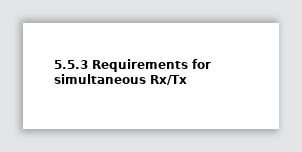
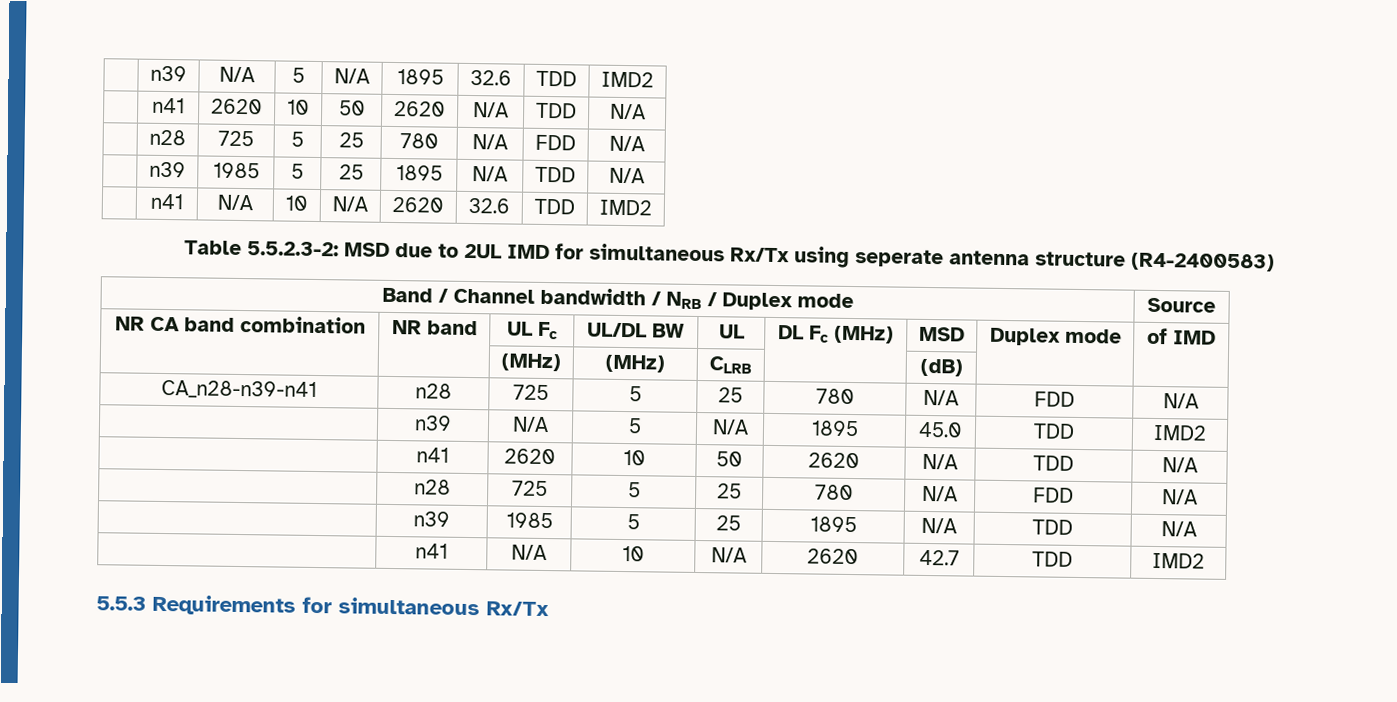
(54, 64) none -> [150,65,187,82] [219,66,255,83] [292,67,305,83] [334,68,370,84] [396,69,444,85] [470,69,512,86] [536,70,577,87] [601,71,654,88] [152,97,185,114] [211,98,263,115] [287,99,310,115] [338,100,366,116] [394,100,446,117] [473,102,509,118] [536,102,577,119] [609,103,646,120] [149,129,186,146] [218,130,254,147] [291,131,304,147] [338,132,364,148] [399,133,439,149] [472,134,508,150] [535,134,576,151] [608,135,645,152] [149,161,186,178] [212,162,260,179] [291,163,304,179] [338,164,364,180] [395,165,443,181] [472,166,508,182] [535,166,576,183] [608,167,645,184] [150,193,184,210] [217,194,254,211] [285,195,308,211] [332,196,368,212] [392,196,444,213] [468,197,510,214] [534,198,575,215] [599,199,652,216] [184,240,1275,272] [381,287,854,311] [1147,297,1216,313] [114,315,366,334] [391,319,478,336] [506,321,558,340] [587,322,685,338] [718,324,745,339] [778,325,894,344] [919,326,965,342] [989,327,1122,346] [1147,327,1216,345] [501,353,561,372] [605,354,665,373] [709,356,752,374] [919,358,963,377] [161,379,317,400] [415,383,452,399] [513,384,549,401] [628,386,642,402] [718,387,743,403] [815,388,855,405] [923,389,959,406] [1034,391,1075,407] [1162,393,1199,409] [414,415,452,431] [512,416,549,433] [627,418,642,434] [711,419,749,435] [810,420,859,437] [918,421,963,438] [1033,423,1075,439] [1153,424,1207,441] [416,447,449,463] [504,448,556,465] [622,450,646,466] [716,451,743,467] [808,452,860,469] [922,453,958,470] [1033,455,1074,471] [1161,457,1198,473] [414,479,451,495] [512,480,548,497] [627,482,641,498] [717,483,742,499] [814,484,854,501] [922,485,958,502] [1033,487,1074,503] [1161,489,1198,505] [413,511,450,527] [505,512,553,529] [626,514,640,530] [716,515,741,531] [809,516,857,533] [921,517,957,534] [1032,519,1073,535] [1160,521,1197,537] [415,543,448,559] [511,544,547,561] [621,546,645,562] [710,547,747,563] [807,548,859,565] [918,549,960,566] [1032,551,1073,567] [1152,552,1205,569] | n39 | N/A | 5 | N/A | 1895 | 32.6 | TDD | IMD2 // | n41 | 2620 | 10 | 50 | 2620 | N/A | TDD | N/A // | n28 | 725 | 5 | 25 | 780 | N/A | FDD | N/A // | n39 | 1985 | 5 | 25 | 1895 | N/A | TDD | N/A // | n41 | N/A | 10 | N/A | 2620 | 32.6 | TDD | IMD2 // Table 5.5.2.3-2: MSD due to 2UL IMD for simultaneous Rx/Tx using seperate antenna structure (R4-2400583) // Band / Channel bandwidth / NRB / Duplex mode | Source // NR CA band combination | NR band | UL Fc | UL/DL BW | UL | DL Fc (MHz) | MSD | Duplex mode | of IMD // | | (MHz) | (MHz) | CLRB | | (dB) | | // CA_n28-n39-n41 | n28 | 725 | 5 | 25 | 780 | N/A | FDD | N/A // | n39 | N/A | 5 | N/A | 1895 | 45.0 | TDD | IMD2 // | n41 | 2620 | 10 | 50 | 2620 | N/A | TDD | N/A // | n28 | 725 | 5 | 25 | 780 | N/A | FDD | N/A // | n39 | 1985 | 5 | 25 | 1895 | N/A | TDD | N/A // | n41 | N/A | 10 | N/A | 2620 | 42.7 | TDD | IMD2 //

